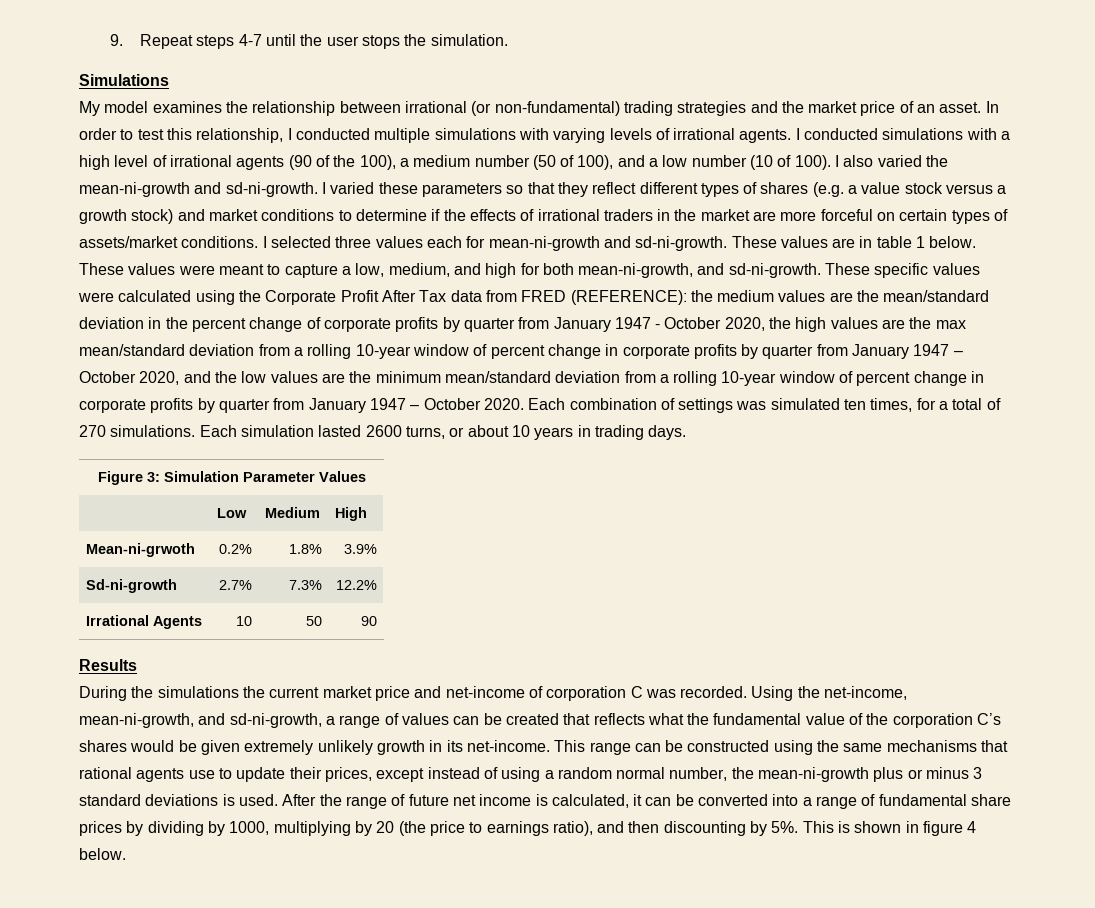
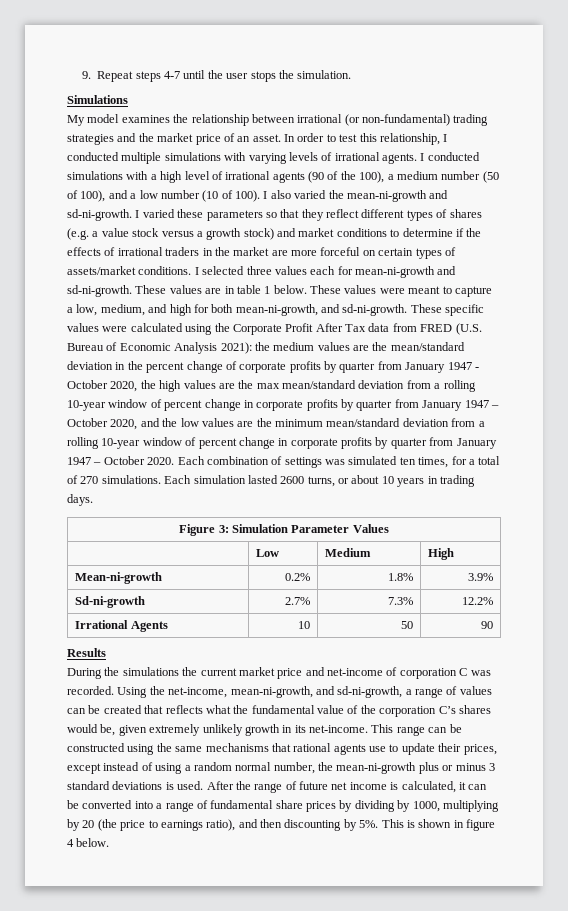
[570,290,687,305] (REFERENCE): -> [455,323,482,335] [67,342,252,354] (U.S. Bureau of Economic Analysis 2021):
[85,543,195,557] Mean-ni-grwoth -> [75,572,163,584] Mean-ni-growth
[178,740,197,752] be -> [100,724,116,736] be,

